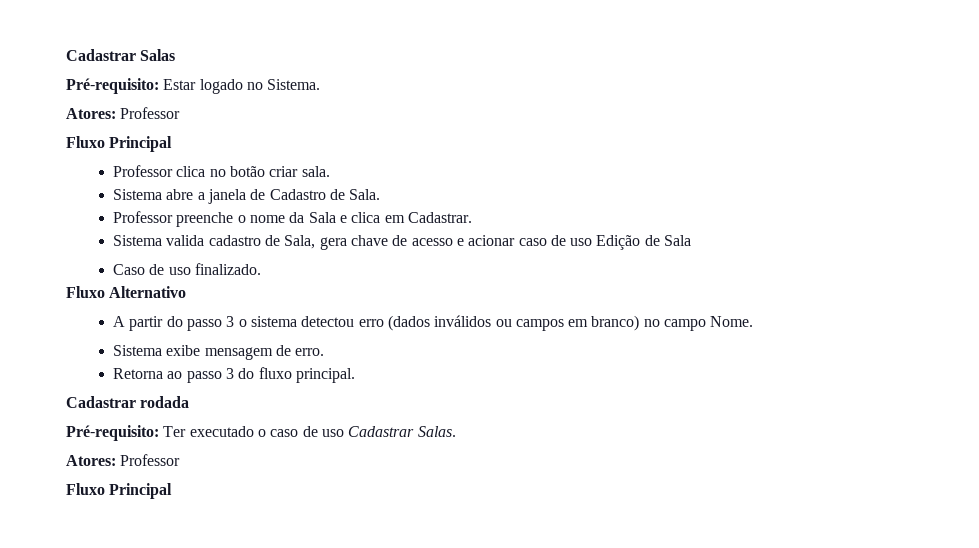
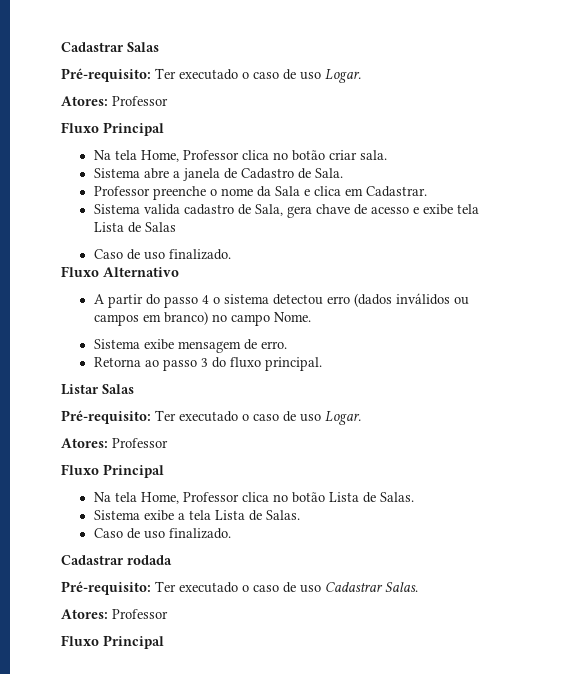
[163,79,321,94] [66,107,181,119] [66,136,173,152] Estar logado no Sistema. // Atores: Professor // Fluxo Principal // -> [155,68,361,83] [61,96,168,106] [61,122,164,136] [93,150,179,162] Ter executado o caso de uso Logar. // Atores: Professor // Fluxo Principal // Na tela Home,
[468,235,692,250] acionar caso de uso Edição de Sala -> [422,204,479,215] [93,222,176,233] exibe tela Lista de Salas
[226,316,235,327] 3 -> [201,295,209,304] 4
(355, 375) none -> [61,384,134,395] [61,410,361,425] [61,438,168,448] [61,464,164,478] [93,492,414,504] [93,510,300,521] [93,528,231,539] // Listar Salas // Pré-requisito: Ter executado o caso de uso Logar. // Atores: Professor // Fluxo Principal // Na tela Home, Professor clica no botão Lista de Salas. // Sistema exibe a tela Lista de Salas. // Caso de uso finalizado.

